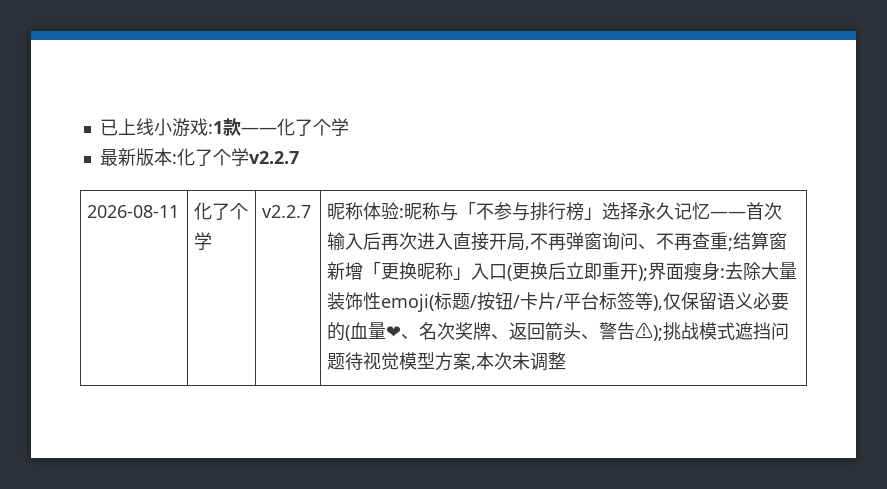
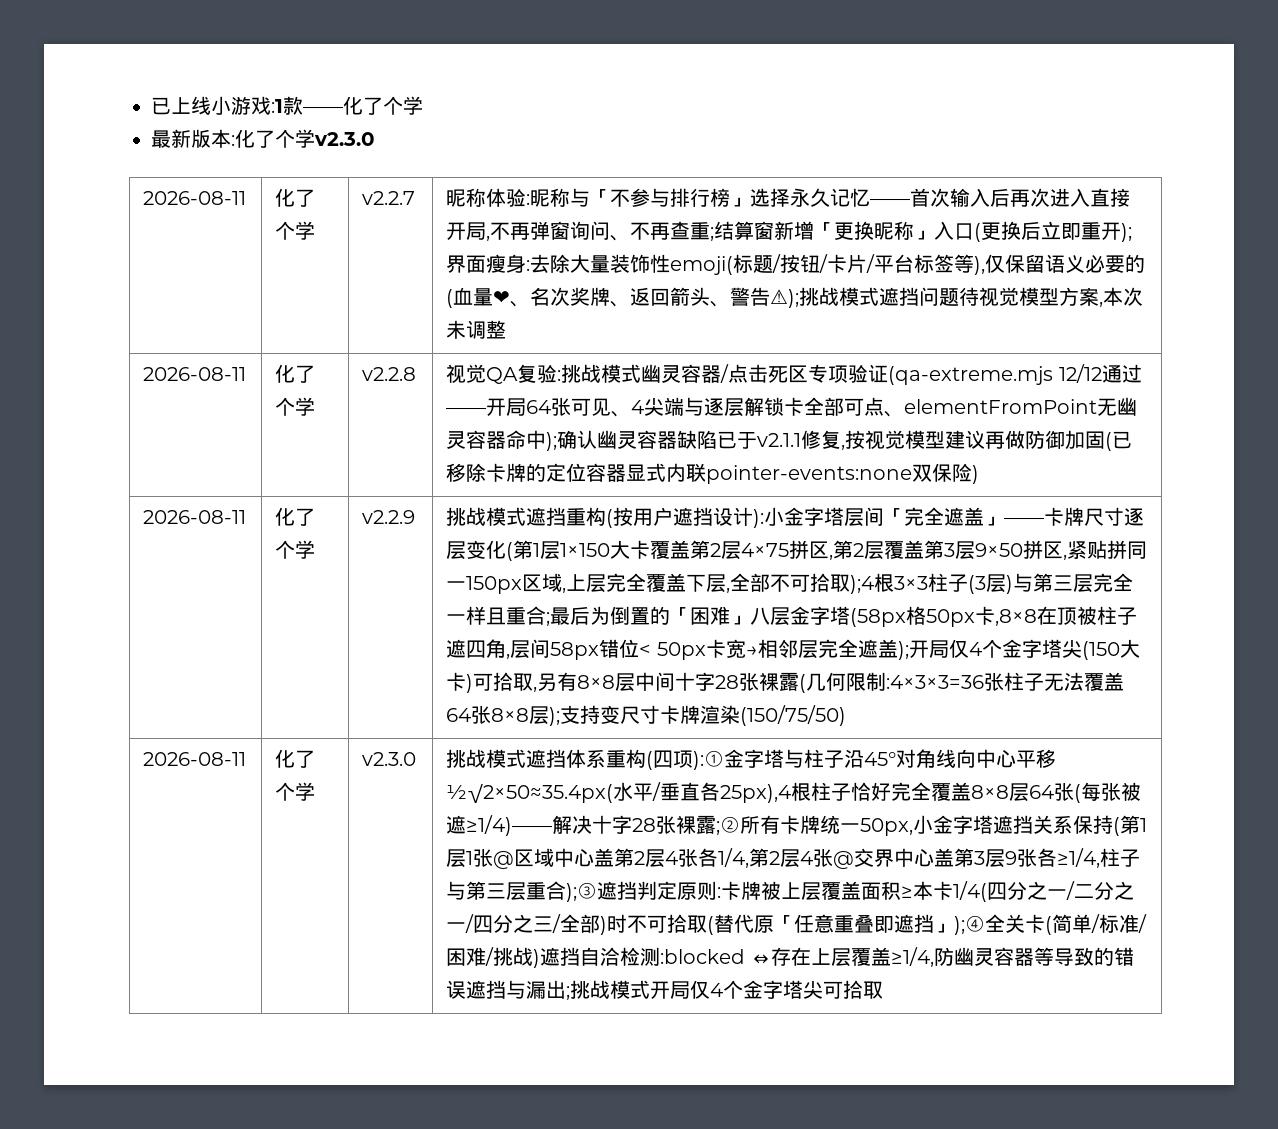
[248,151,299,164] v2.2.7 -> [314,132,375,146] v2.3.0
(567, 361) none -> [143,367,247,381] [275,364,316,383] [275,397,316,416] [362,367,417,381] [446,364,1142,385] [446,397,1138,417] [446,430,1133,451] [446,463,980,484] [143,510,247,524] [275,507,316,526] [275,540,316,559] [362,510,416,524] [446,507,1145,528] [446,540,1148,561] [446,573,1134,594] [446,606,1138,627] [446,639,1140,660] [446,672,1125,693] [446,705,847,726] [143,752,247,766] [275,749,316,768] [275,782,316,801] [362,752,417,766] [446,749,1057,770] [446,782,1142,803] [446,815,1148,836] [446,848,1141,869] [446,881,1135,902] [446,914,1148,935] [446,947,1134,968] [446,980,884,1000] // 2026-08-11 | 化了个学 | v2.2.8 | 视觉QA复验:挑战模式幽灵容器/点击死区专项验证(qa-extreme.mjs 12/12通过——开局64张可见、4尖端与逐层解锁卡全部可点、elementFromPoint无幽灵容器命中);确认幽灵容器缺陷已于v2.1.1修复,按视觉模型建议再做防御加固(已移除卡牌的定位容器显式内联pointer-events:none双保险) // 2026-08-11 | 化了个学 | v2.2.9 | 挑战模式遮挡重构(按用户遮挡设计):小金字塔层间「完全遮盖」——卡牌尺寸逐层变化(第1层1×150大卡覆盖第2层4×75拼区,第2层覆盖第3层9×50拼区,紧贴拼同一150px区域,上层完全覆盖下层,全部不可拾取);4根3×3柱子(3层)与第三层完全一样且重合;最后为倒置的「困难」八层金字塔(58px格50px卡,8×8在顶被柱子遮四角,层间58px错位< 50px卡宽→相邻层完全遮盖);开局仅4个金字塔尖(150大卡)可拾取,另有8×8层中间十字28张裸露(几何限制:4×3×3=36张柱子无法覆盖64张8×8层);支持变尺寸卡牌渲染(150/75/50) // 2026-08-11 | 化了个学 | v2.3.0 | 挑战模式遮挡体系重构(四项):①金字塔与柱子沿45°对角线向中心平移½√2×50≈35.4px(水平/垂直各25px),4根柱子恰好完全覆盖8×8层64张(每张被遮≥1/4)——解决十字28张裸露;②所有卡牌统一50px,小金字塔遮挡关系保持(第1层1张@区域中心盖第2层4张各1/4,第2层4张@交界中心盖第3层9张各≥1/4,柱子与第三层重合);③遮挡判定原则:卡牌被上层覆盖面积≥本卡1/4(四分之一/二分之一/四分之三/全部)时不可拾取(替代原「任意重叠即遮挡」);④全关卡(简单/标准/困难/挑战)遮挡自洽检测:blocked ⇔存在上层覆盖≥1/4,防幽灵容器等导致的错误遮挡与漏出;挑战模式开局仅4个金字塔尖可拾取

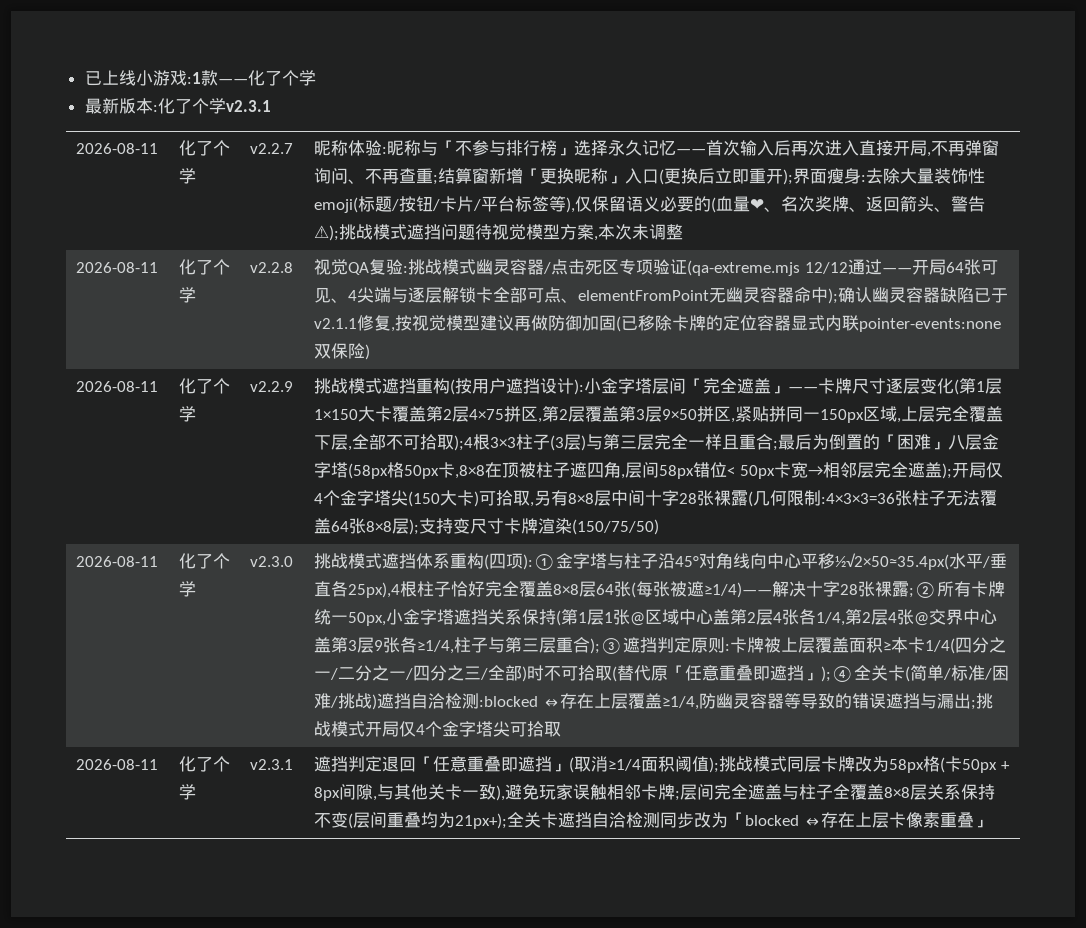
[314,132,375,146] v2.3.0 -> [225,100,271,112] v2.3.1
(884, 990) none -> [76,759,159,770] [179,756,231,772] [179,784,197,800] [250,759,294,770] [314,756,1010,773] [314,784,996,801] [314,812,991,829] // 2026-08-11 | 化了个学 | v2.3.1 | 遮挡判定退回「任意重叠即遮挡」(取消≥1/4面积阈值);挑战模式同层卡牌改为58px格(卡50px + 8px间隙,与其他关卡一致),避免玩家误触相邻卡牌;层间完全遮盖与柱子全覆盖8×8层关系保持不变(层间重叠均为21px+);全关卡遮挡自洽检测同步改为「blocked ⇔存在上层卡像素重叠」

